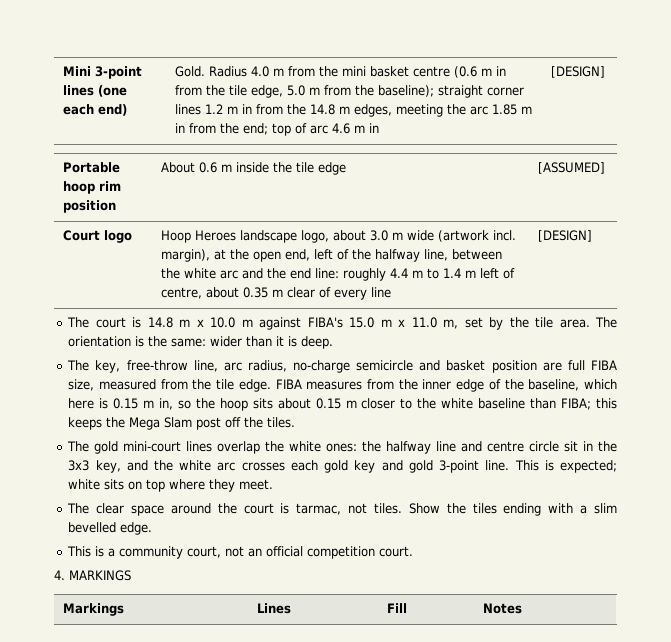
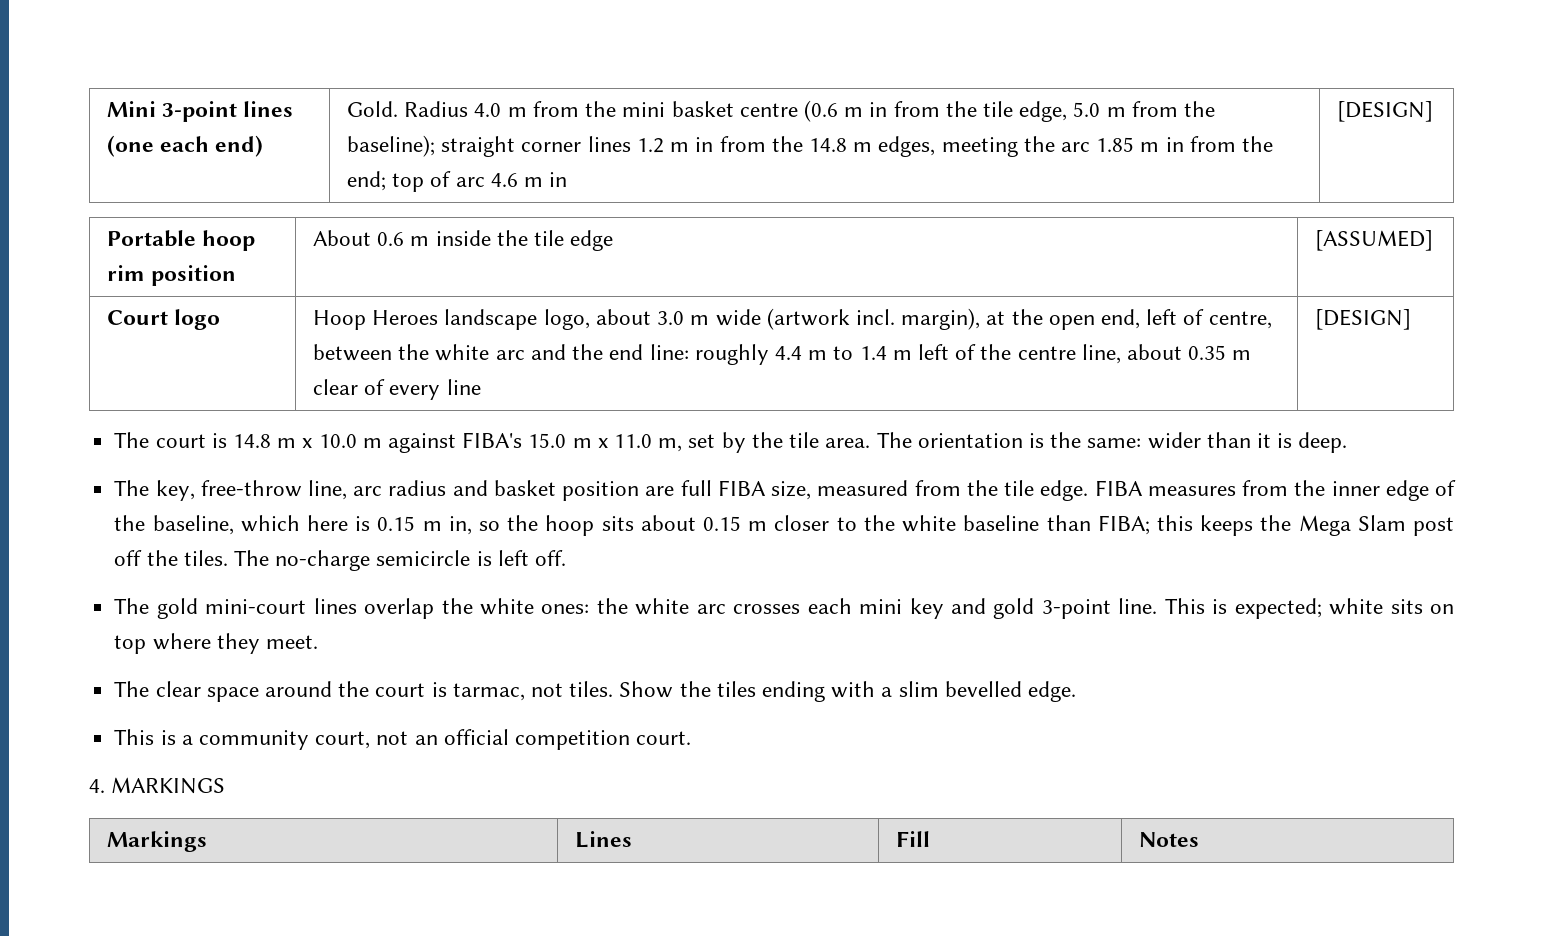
[352,249,449,262] the halfway line, -> [1208,311,1272,329] centre,
[161,287,203,299] centre, -> [980,344,1121,364] the centre line,
[247,360,414,373] radius, no-charge semicircle -> [388,480,447,496] radius
(296, 422) none -> [233,550,566,571] The no-charge semicircle is left off.
[386,441,617,454] [68,460,173,473] halfway line and centre circle sit in the 3x3 key, and the -> (628, 606) none
[324,460,349,473] gold -> [859,599,903,614] mini

